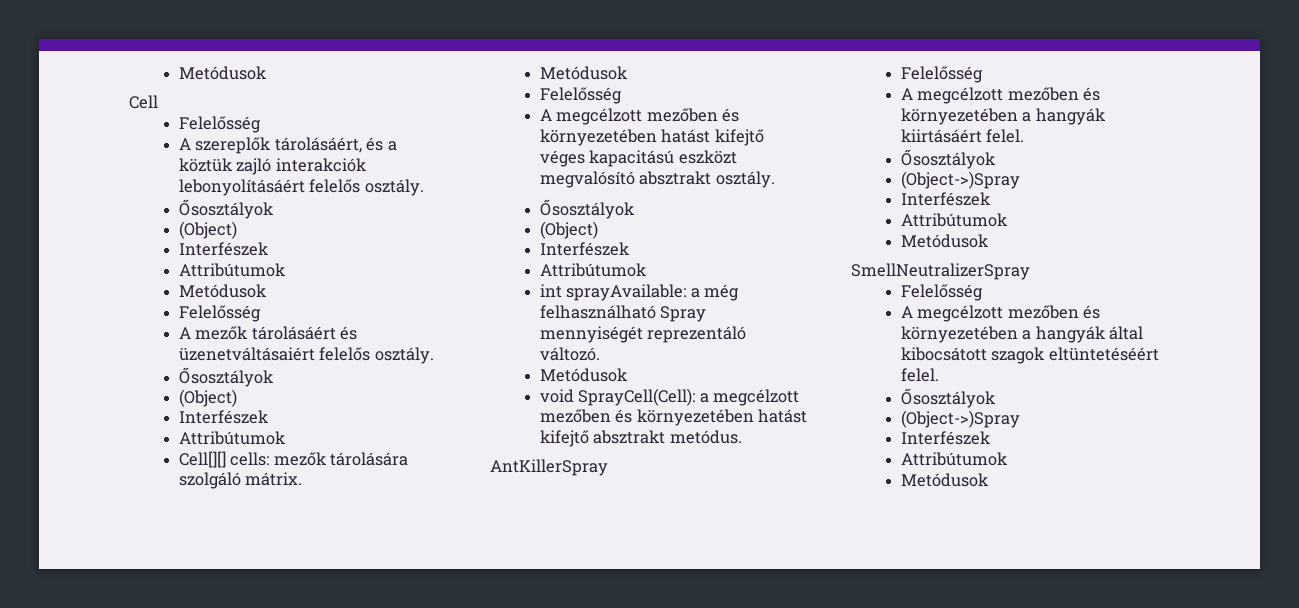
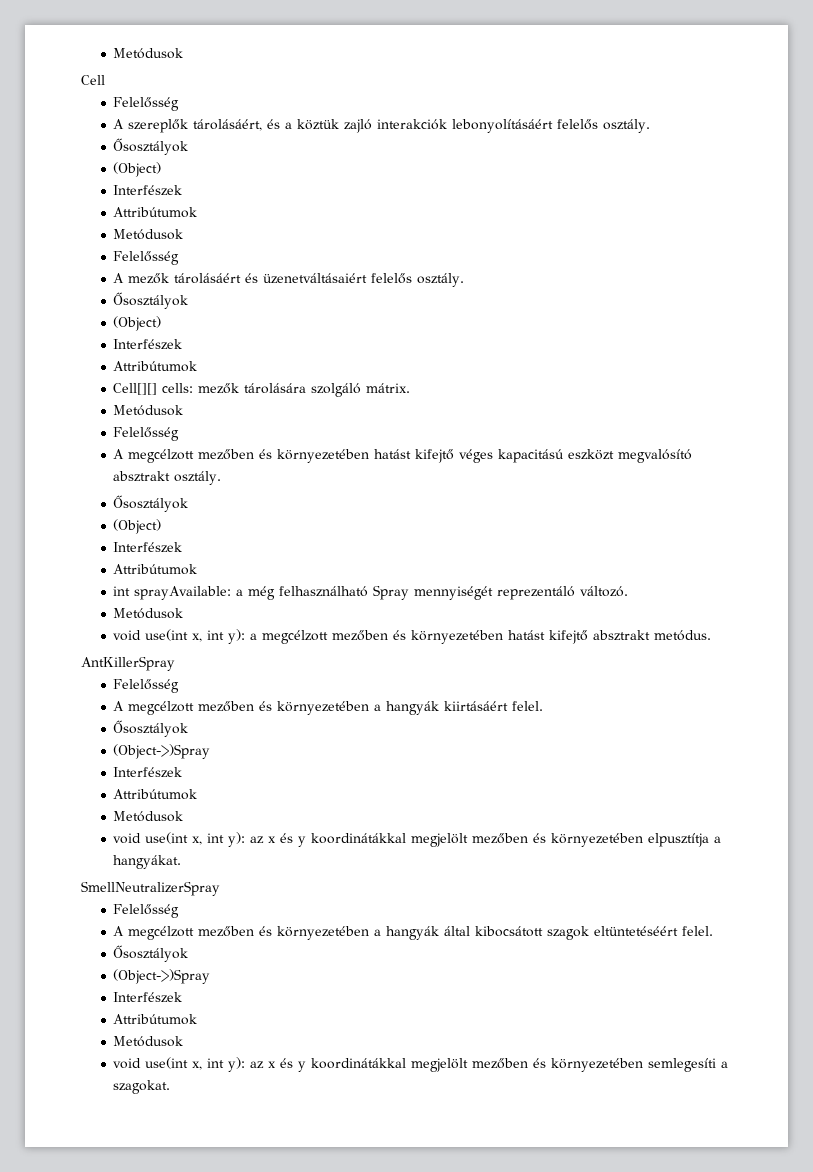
[578,388,696,406] SprayCell(Cell): -> [145,629,246,644] use(int x, int y):
(989, 241) none -> [113,832,722,847] [113,855,182,869] // void use(int x, int y): az x és y koordinátákkal megjelölt mezőben és környezetében elpusztítja a hangyákat.
(989, 480) none -> [113,1057,729,1072] [113,1080,171,1094] // void use(int x, int y): az x és y koordinátákkal megjelölt mezőben és környezetében semlegesíti a szagokat.

